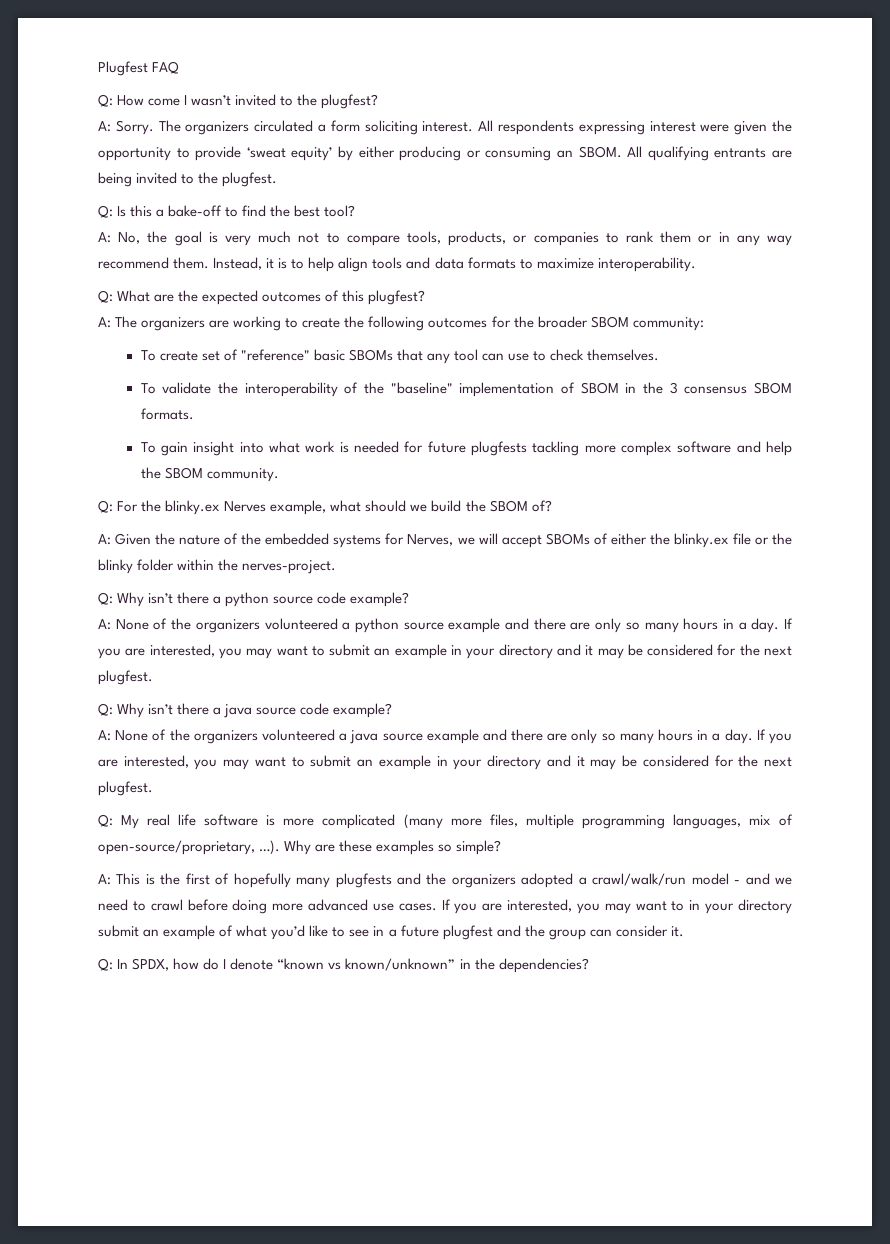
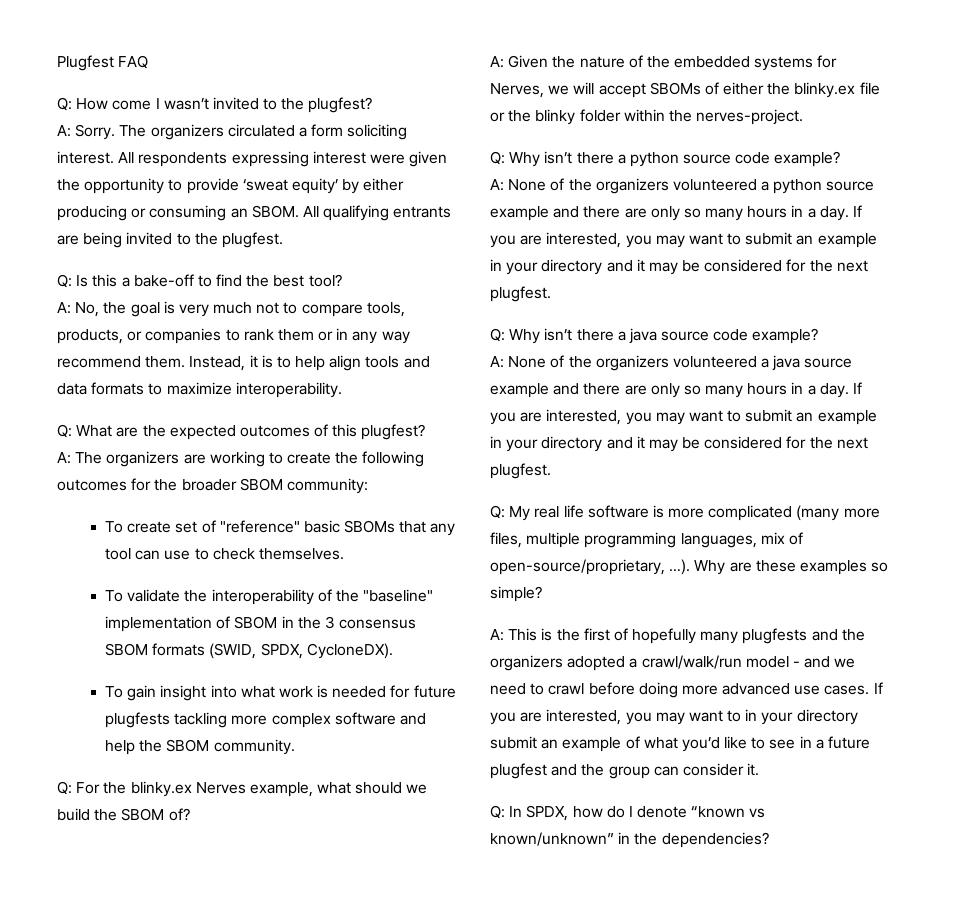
[140,408,194,420] formats. -> [152,643,393,659] formats (SWID, SPDX, CycloneDX).

